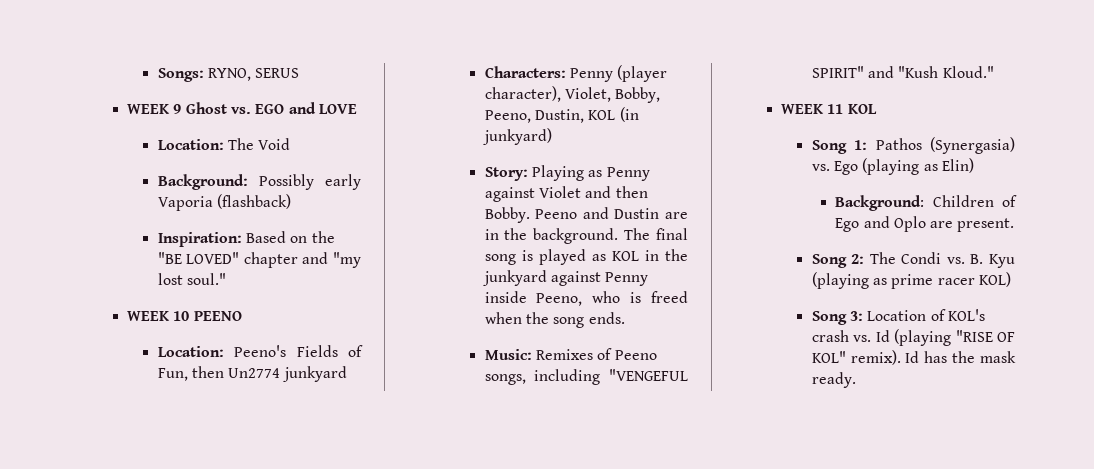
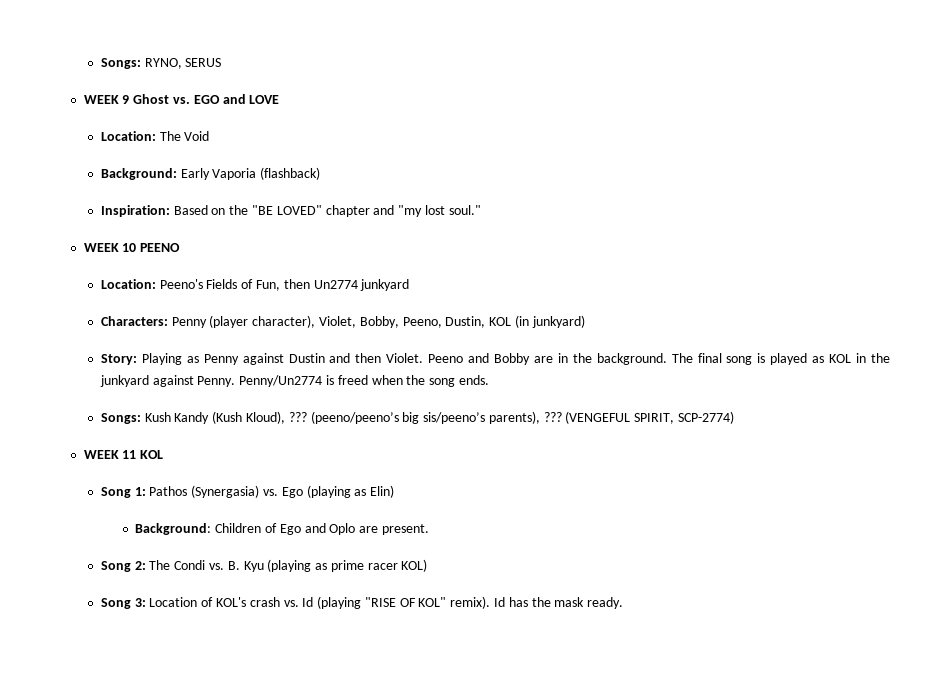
[258,174,361,190] Possibly early -> [180,168,210,180] Early
[538,186,581,198] Violet -> [288,353,325,363] Dustin
[484,207,530,223] Bobby. -> [386,353,424,363] Violet.
[614,208,660,219] Dustin -> [494,353,531,365] Bobby
[605,272,649,286] [484,291,621,306] Penny inside Peeno, who -> [197,375,323,387] Penny. Penny/Un2774
[484,348,657,360] [484,369,688,385] [811,66,994,78] Music: Remixes of Peeno songs, including "VENGEFUL SPIRIT" and "Kush Kloud." -> [100,411,735,424] Songs: Kush Kandy (Kush Kloud), ??? (peeno/peeno’s big sis/peeno’s parents), ??? (VENGEFUL SPIRIT, SCP-2774)

